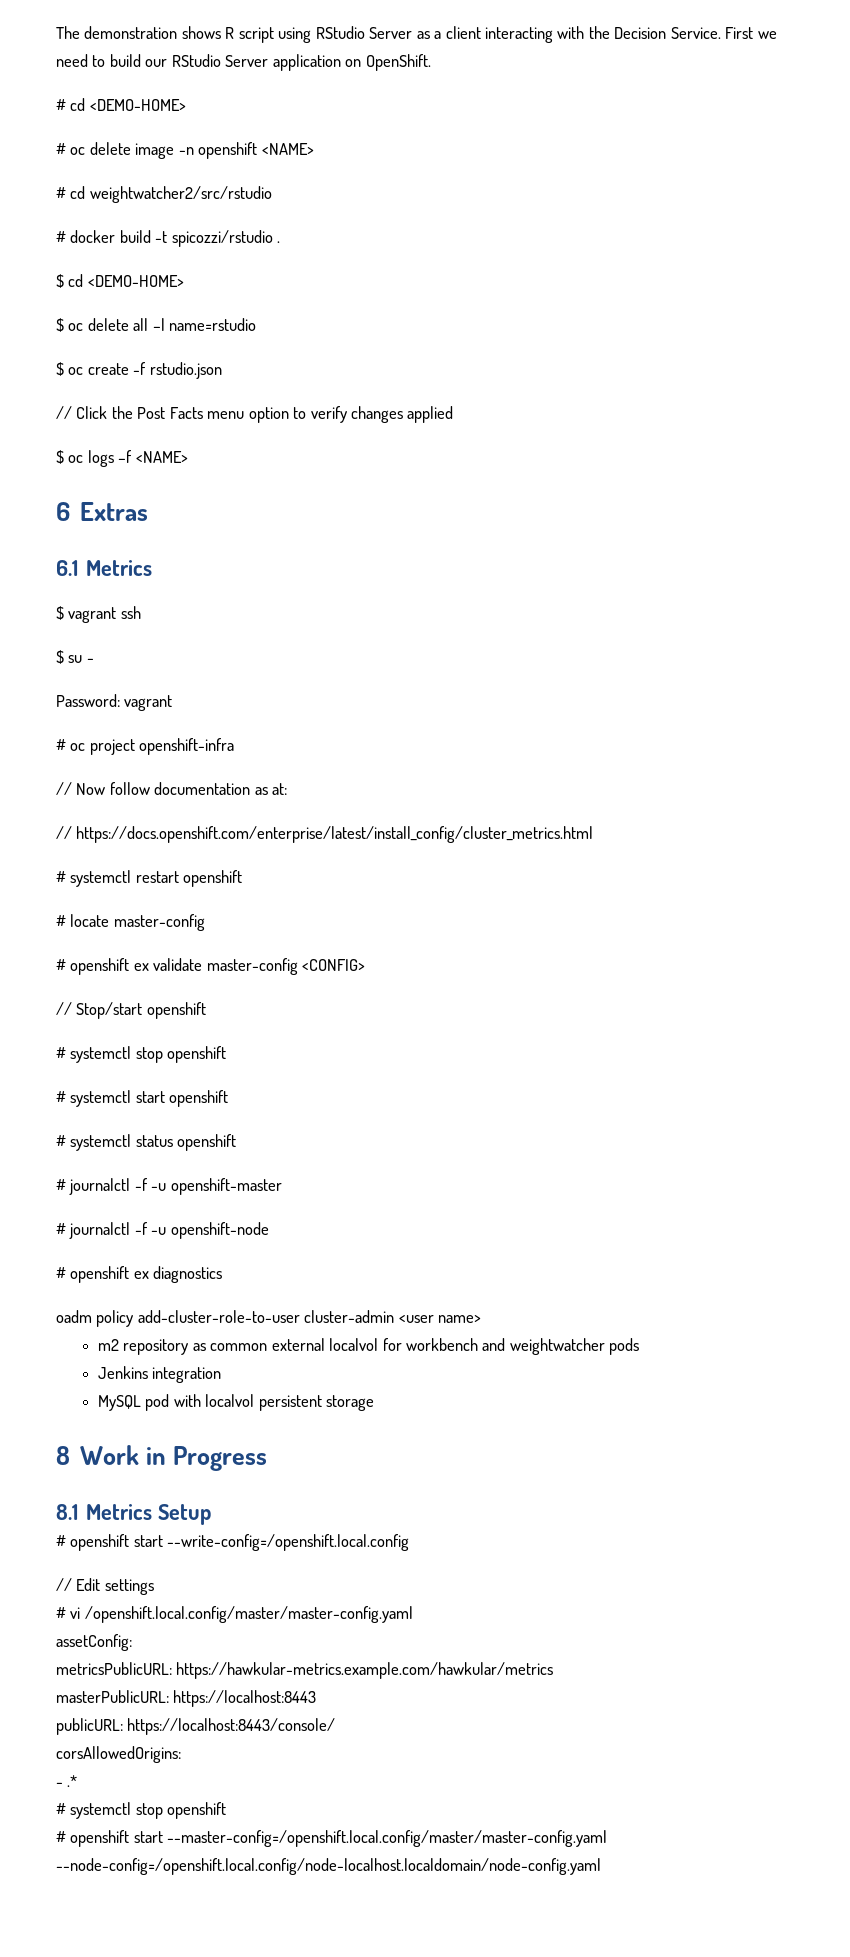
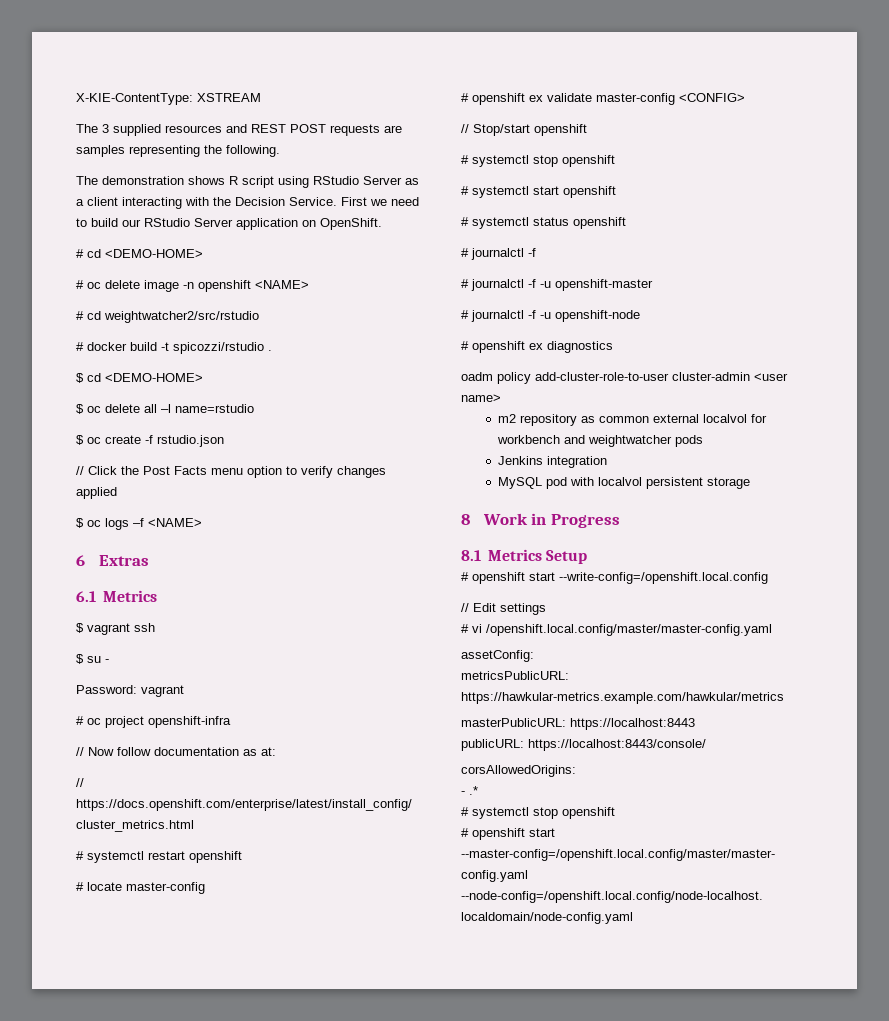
(56, 32) none -> [76,93,261,105] [76,124,402,136] [76,145,280,157] X-KIE-ContentType: XSTREAM // The 3 supplied resources and REST POST requests are samples representing the following. //
(148, 1184) none -> [461,279,536,291] // # journalctl -f

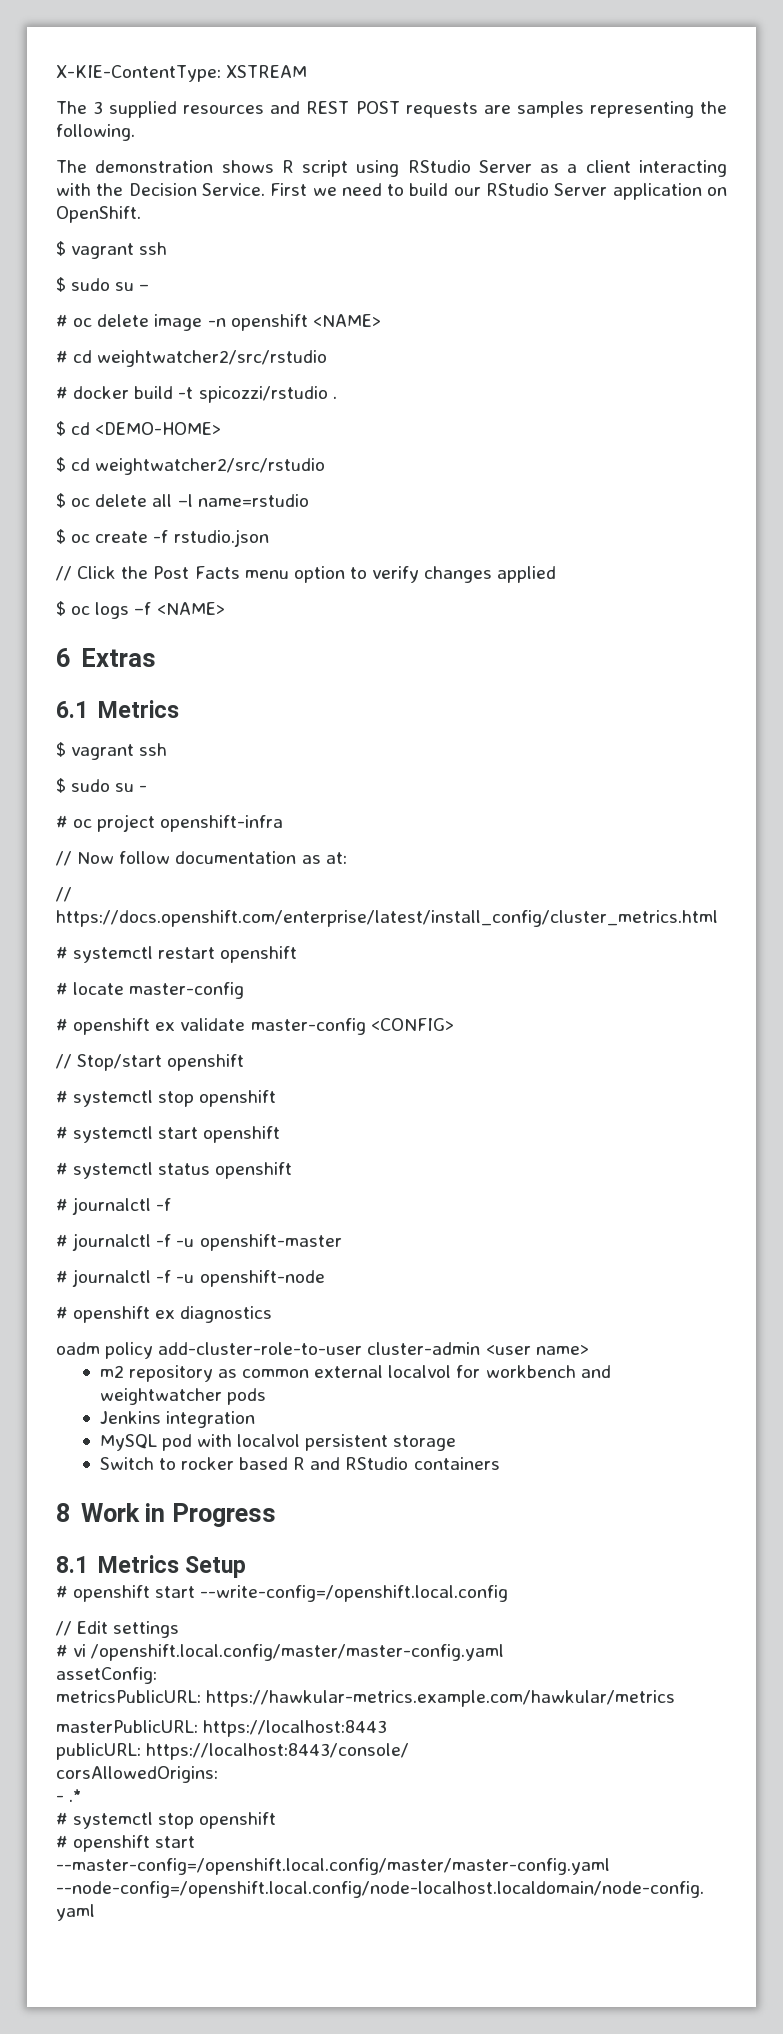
[76,249,203,258] # cd <DEMO-HOME> -> [56,241,168,259] [56,277,150,292] $ vagrant ssh // $ sudo su –
(203, 377) none -> [56,457,326,475] // $ cd weightwatcher2/src/rstudio
[87,656,109,663] [76,685,184,697] su - // Password: vagrant -> [71,779,148,792] sudo su -
(750, 483) none -> [99,1457,500,1470] // Switch to rocker based R and RStudio containers

